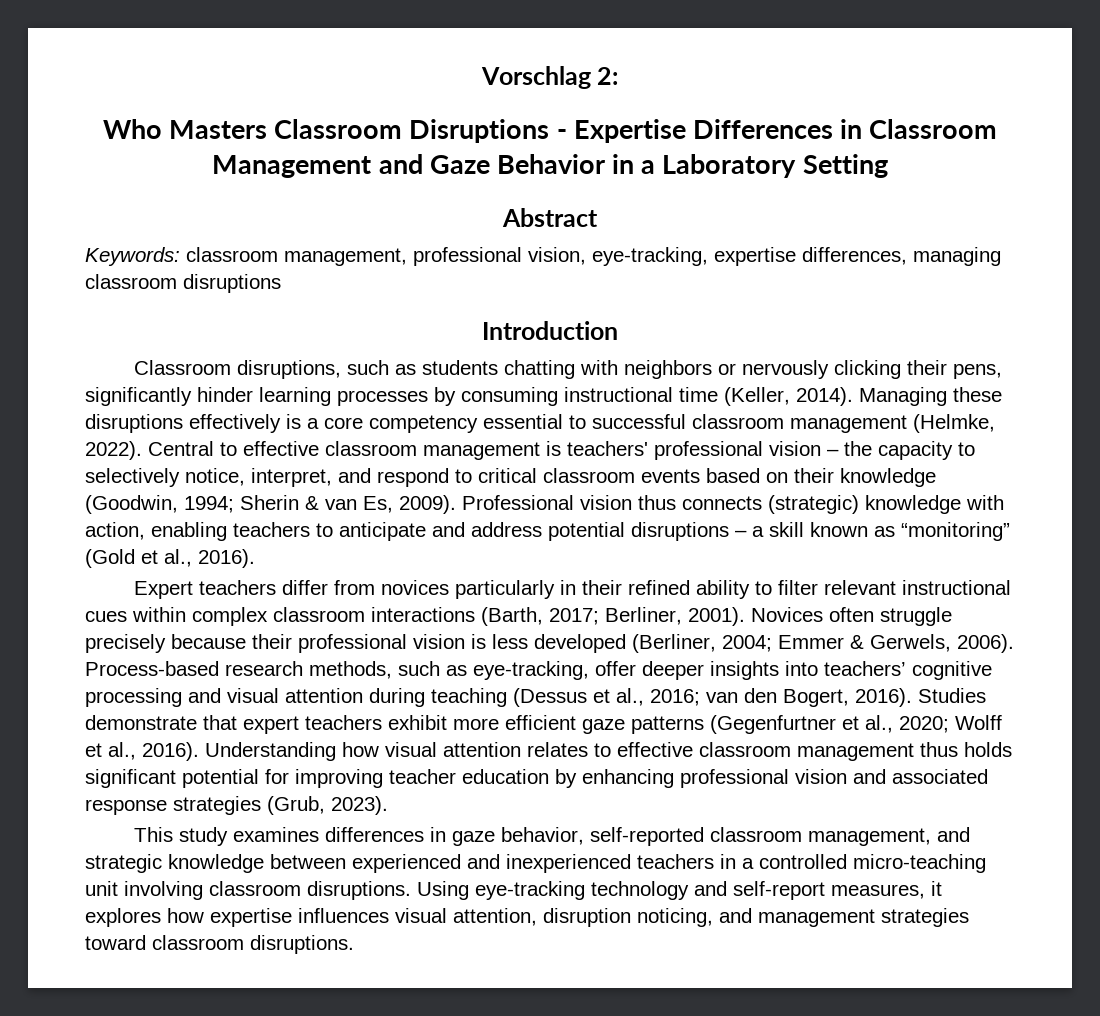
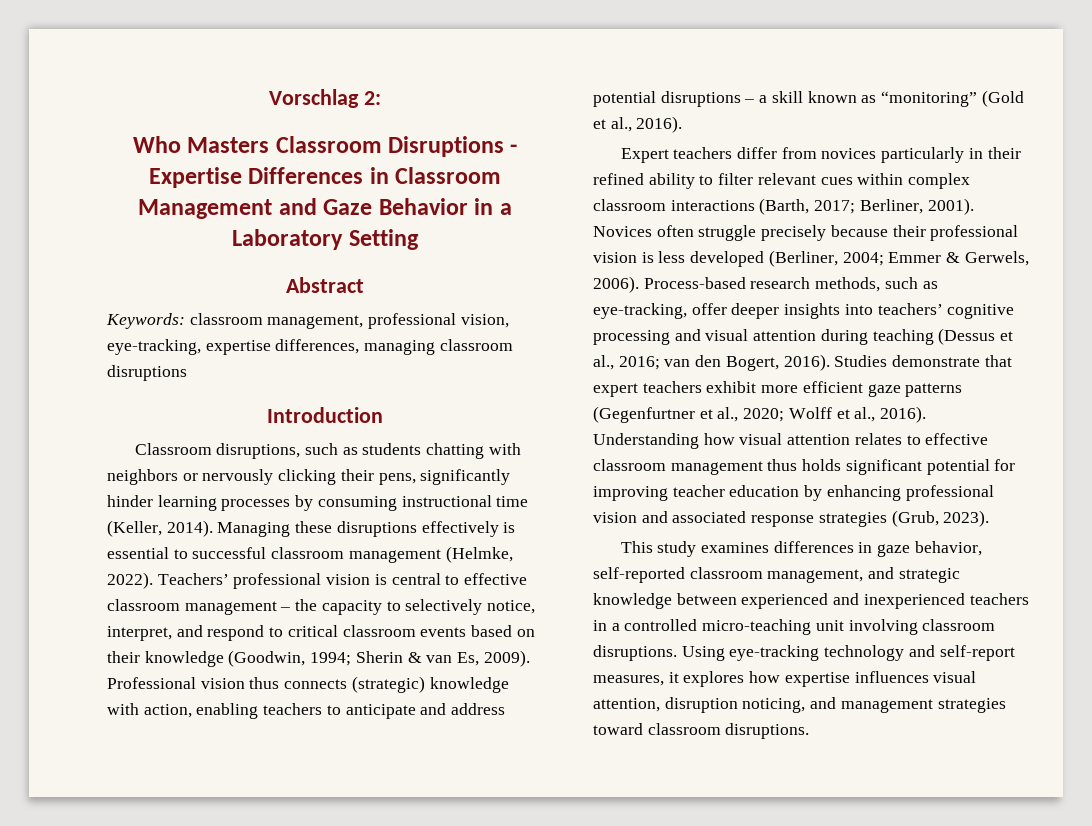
[307,415,478,433] a core competency -> (516, 527) none
[148,441,821,460] Central to effective classroom management is teachers' professional vision -> [157,573,528,589] [107,599,277,615] Teachers’ professional vision is central to effective classroom management
[901,580,1011,595] instructional -> (816, 179) none

